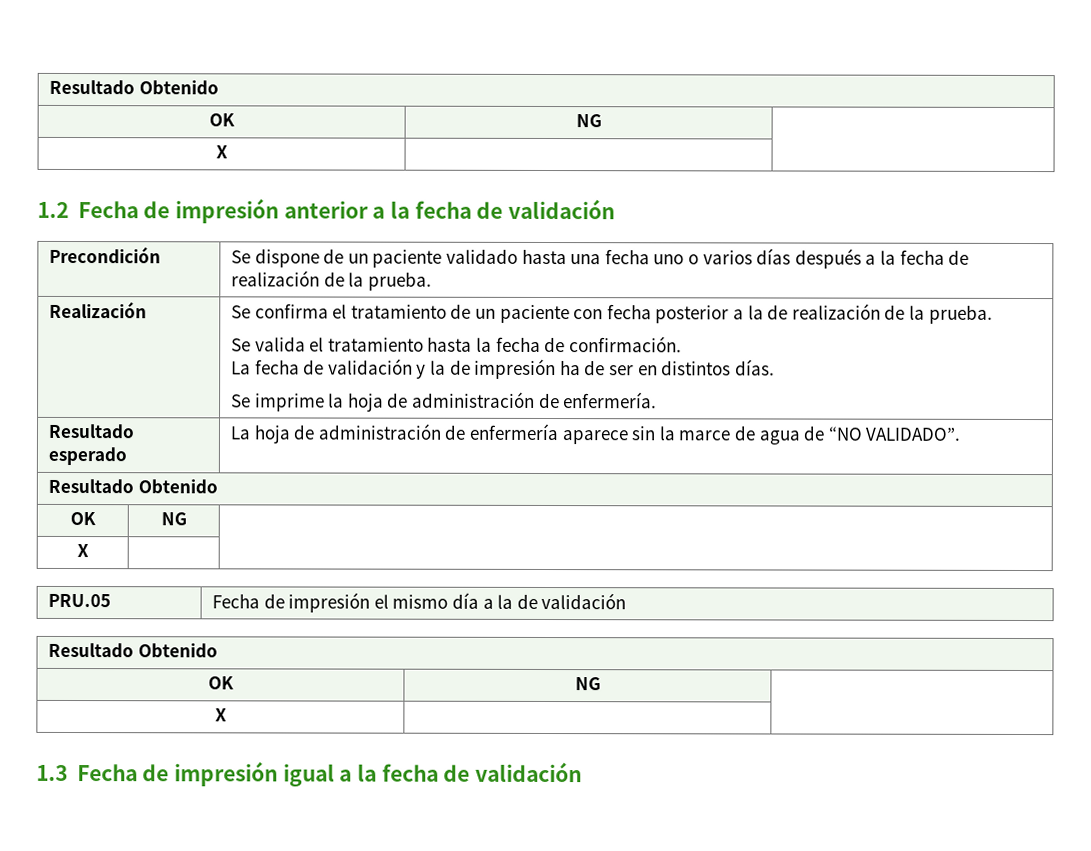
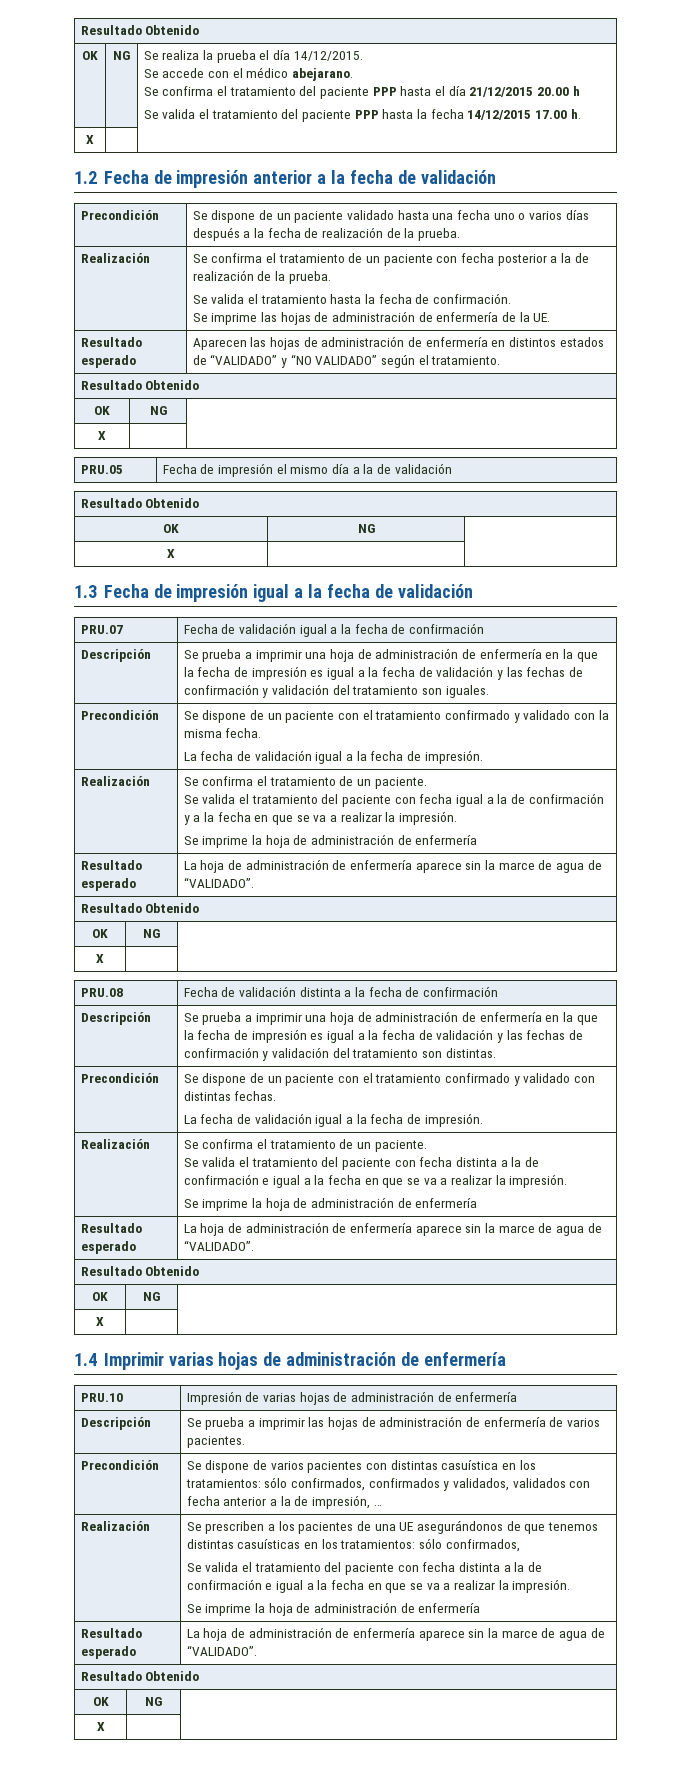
[49,79,219,95] [208,113,235,127] [575,114,602,128] Resultado Obtenido // OK | NG | -> [80,25,200,35] [82,51,98,60] [113,51,130,60] [143,50,363,63] [143,67,353,81] [143,86,580,99] [143,109,581,122] Resultado Obtenido // OK | NG | Se realiza la prueba el día 14/12/2015. // Se accede con el médico abejarano. // Se confirma el tratamiento del paciente PPP hasta el día 21/12/2015 20.00 h // Se valida el tratamiento del paciente PPP hasta la fecha 14/12/2015 17.00 h.
[231,358,775,380] [231,391,658,412] [48,423,136,439] [48,446,128,466] [230,423,961,445] // La fecha de validación y la de impresión ha de ser en distintos días. // Se imprime la hoja de administración de enfermería. // Resultado esperado | La hoja de administración de enfermería aparece sin la marce de agua de “NO VALIDADO”. -> [192,311,551,325] [80,337,142,347] [80,355,136,368] [192,336,604,350] [192,354,501,368] // Se imprime las hojas de administración de enfermería de la UE. // Resultado esperado | Aparecen las hojas de administración de enfermería en distintos estados de “VALIDADO” y “NO VALIDADO” según el tratamiento.
(582, 772) none -> [80,625,123,634] [183,623,484,637] [80,649,151,662] [183,648,598,662] [183,666,583,680] [183,684,489,698] [80,710,159,720] [183,710,609,723] [183,728,262,738] [183,750,483,764] [80,776,150,786] [183,776,427,789] [183,793,604,807] [183,811,457,825] [183,834,478,848] [80,860,142,870] [80,878,136,891] [183,859,602,873] [183,877,254,888] [80,903,200,913] [92,929,108,938] [143,929,160,938] [96,954,104,963] [80,988,123,997] [183,986,498,997] [80,1012,151,1025] [183,1011,598,1025] [183,1029,583,1043] [183,1047,496,1061] [80,1073,159,1083] [183,1073,595,1086] [183,1091,277,1101] [183,1113,483,1127] [80,1139,150,1149] [183,1139,427,1152] [183,1157,539,1170] [183,1174,568,1188] [183,1197,478,1211] [80,1223,142,1233] [80,1241,136,1254] [183,1222,602,1236] [183,1240,254,1251] [80,1266,200,1276] [92,1292,108,1301] [143,1292,160,1301] [96,1317,104,1326] [74,1352,506,1370] [80,1393,123,1402] [186,1391,518,1405] [80,1417,151,1430] [186,1416,600,1430] [186,1436,245,1448] [80,1460,159,1470] [186,1460,536,1473] [185,1477,591,1491] [186,1495,382,1509] [80,1521,150,1531] [186,1520,598,1534] [186,1538,520,1552] [186,1562,542,1575] [186,1579,571,1593] [186,1602,481,1616] [80,1628,142,1638] [80,1646,136,1659] [186,1627,605,1641] [186,1645,257,1656] [80,1671,200,1681] [92,1697,109,1706] [145,1697,162,1706] [96,1722,105,1731] // PRU.07 | Fecha de validación igual a la fecha de confirmación // Descripción | Se prueba a imprimir una hoja de administración de enfermería en la que la fecha de impresión es igual a la fecha de validación y las fechas de confirmación y validación del tratamiento son iguales. // Precondición | Se dispone de un paciente con el tratamiento confirmado y validado con la misma fecha. // La fecha de validación igual a la fecha de impresión. // Realización | Se confirma el tratamiento de un paciente. // Se valida el tratamiento del paciente con fecha igual a la de confirmación y a la fecha en que se va a realizar la impresión. // Se imprime la hoja de administración de enfermería // Resultado esperado | La hoja de administración de enfermería aparece sin la marce de agua de “VALIDADO”. // Resultado Obtenido // OK | NG | // X | | // PRU.08 | Fecha de validación distinta a la fecha de confirmación // Descripción | Se prueba a imprimir una hoja de administración de enfermería en la que la fecha de impresión es igual a la fecha de validación y las fechas de confirmación y validación del tratamiento son distintas. // Precondición | Se dispone de un paciente con el tratamiento confirmado y validado con distintas fechas. // La fecha de validación igual a la fecha de impresión. // Realización | Se confirma el tratamiento de un paciente. // Se valida el tratamiento del paciente con fecha distinta a la de confirmación e igual a la fecha en que se va a realizar la impresión. // Se imprime la hoja de administración de enfermería // Resultado esperado | La hoja de administración de enfermería aparece sin la marce de agua de “VALIDADO”. // Resultado Obtenido // OK | NG | // X | | // 1.4 Imprimir varias hojas de administración de enfermería // PRU.10 | Impresión de varias hojas de administración de enfermería // Descripción | Se prueba a imprimir las hojas de administración de enfermería de varios pacientes. // Precondición | Se dispone de varios pacientes con distintas casuística en los tratamientos: sólo confirmados, confirmados y validados, validados con fecha anterior a la de impresión, … // Realización | Se prescriben a los pacientes de una UE asegurándonos de que tenemos distintas casuísticas en los tratamientos: sólo confirmados, // Se valida el tratamiento del paciente con fecha distinta a la de confirmación e igual a la fecha en que se va a realizar la impresión. // Se imprime la hoja de administración de enfermería // Resultado esperado | La hoja de administración de enfermería aparece sin la marce de agua de “VALIDADO”. // Resultado Obtenido // OK | NG | // X | |

